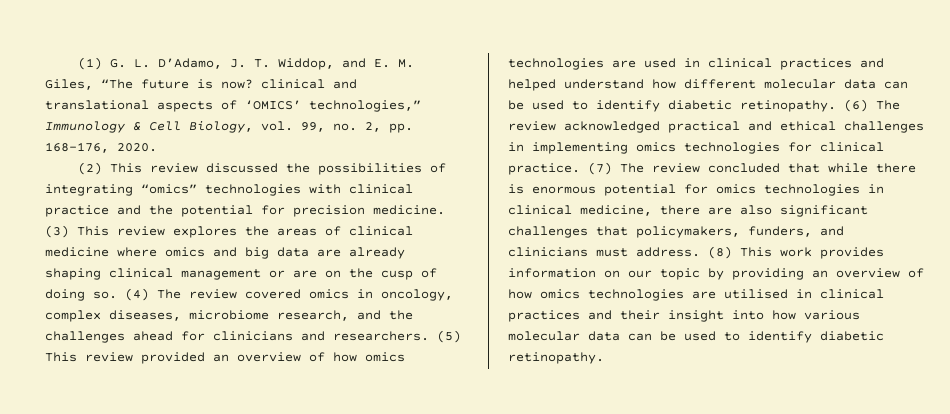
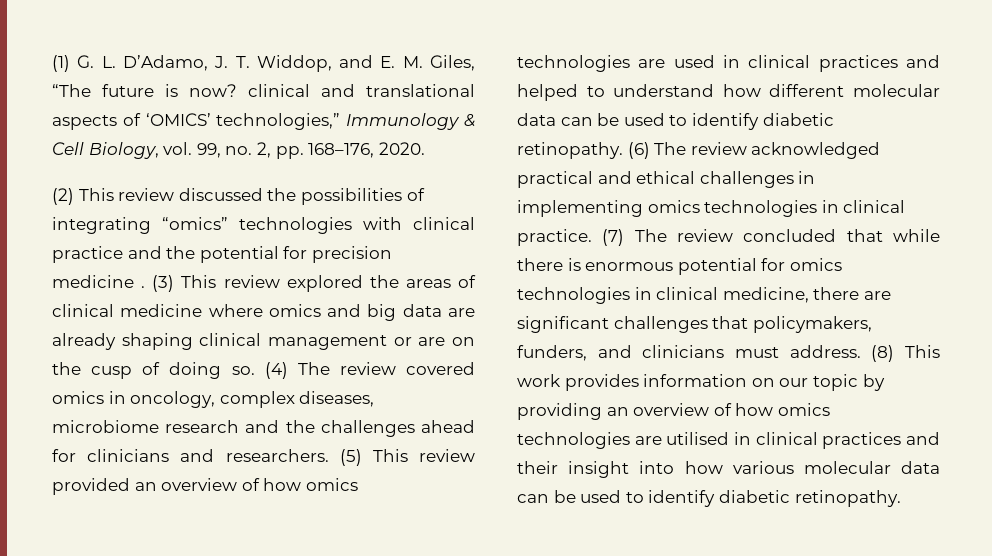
[373,205,445,215] medicine. -> [52,275,146,288] medicine .
[173,226,237,238] explores -> [286,275,363,292] explored
[277,310,349,321] research, -> [165,420,240,433] research
(556, 85) none -> [586,86,605,97] to
[788,142,812,152] for -> [821,200,839,213] in
[740,205,772,215] also -> (891, 295) none

